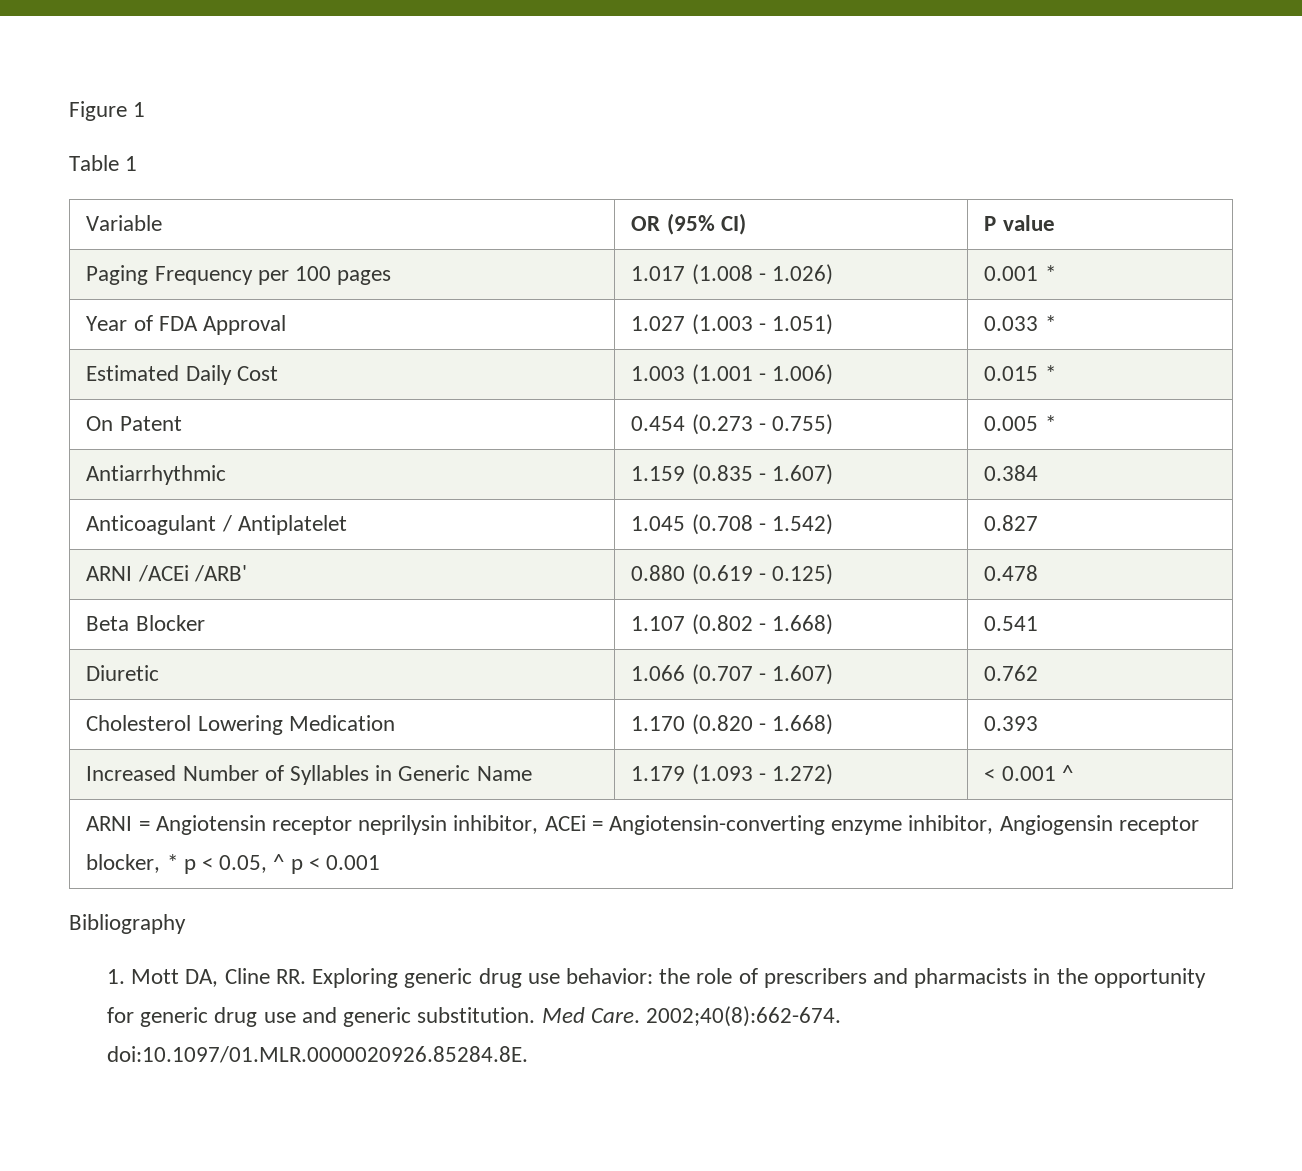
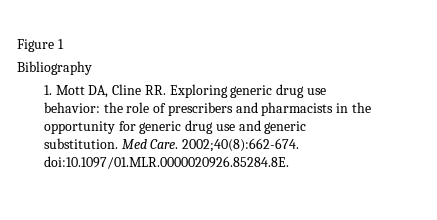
[69,155,138,171] [86,215,163,231] [631,213,746,235] [984,215,1055,231] [86,265,392,285] [631,264,834,285] [984,265,1056,281] [86,315,287,335] [631,314,834,335] [984,315,1056,331] [86,365,278,385] [631,364,834,385] [984,365,1056,381] [86,416,182,431] [631,414,834,435] [984,415,1056,431] [86,465,227,485] [631,464,834,485] [984,465,1039,481] [86,515,347,535] [631,514,834,535] [984,515,1039,531] [86,565,247,582] [631,564,834,585] [984,565,1039,581] [86,615,205,631] [631,614,834,635] [984,616,1039,631] [86,665,160,681] [631,664,834,685] [984,665,1039,681] [86,715,395,735] [631,714,834,735] [984,716,1039,731] [86,765,532,785] [631,764,834,785] [984,765,1073,781] [86,815,1199,835] [86,854,381,874] // Table 1 // Variable | OR (95% CI) | P value // Paging Frequency per 100 pages | 1.017 (1.008 - 1.026) | 0.001 * // Year of FDA Approval | 1.027 (1.003 - 1.051) | 0.033 * // Estimated Daily Cost | 1.003 (1.001 - 1.006) | 0.015 * // On Patent | 0.454 (0.273 - 0.755) | 0.005 * // Antiarrhythmic | 1.159 (0.835 - 1.607) | 0.384 // Anticoagulant / Antiplatelet | 1.045 (0.708 - 1.542) | 0.827 // ARNI /ACEi /ARB' | 0.880 (0.619 - 0.125) | 0.478 // Beta Blocker | 1.107 (0.802 - 1.668) | 0.541 // Diuretic | 1.066 (0.707 - 1.607) | 0.762 // Cholesterol Lowering Medication | 1.170 (0.820 - 1.668) | 0.393 // Increased Number of Syllables in Generic Name | 1.179 (1.093 - 1.272) | < 0.001 ^ // ARNI = Angiotensin receptor neprilysin inhibitor, ACEi = Angiotensin-converting enzyme inhibitor, Angiogensin receptor blocker, * p < 0.05, ^ p < 0.001 -> (64, 44) none

